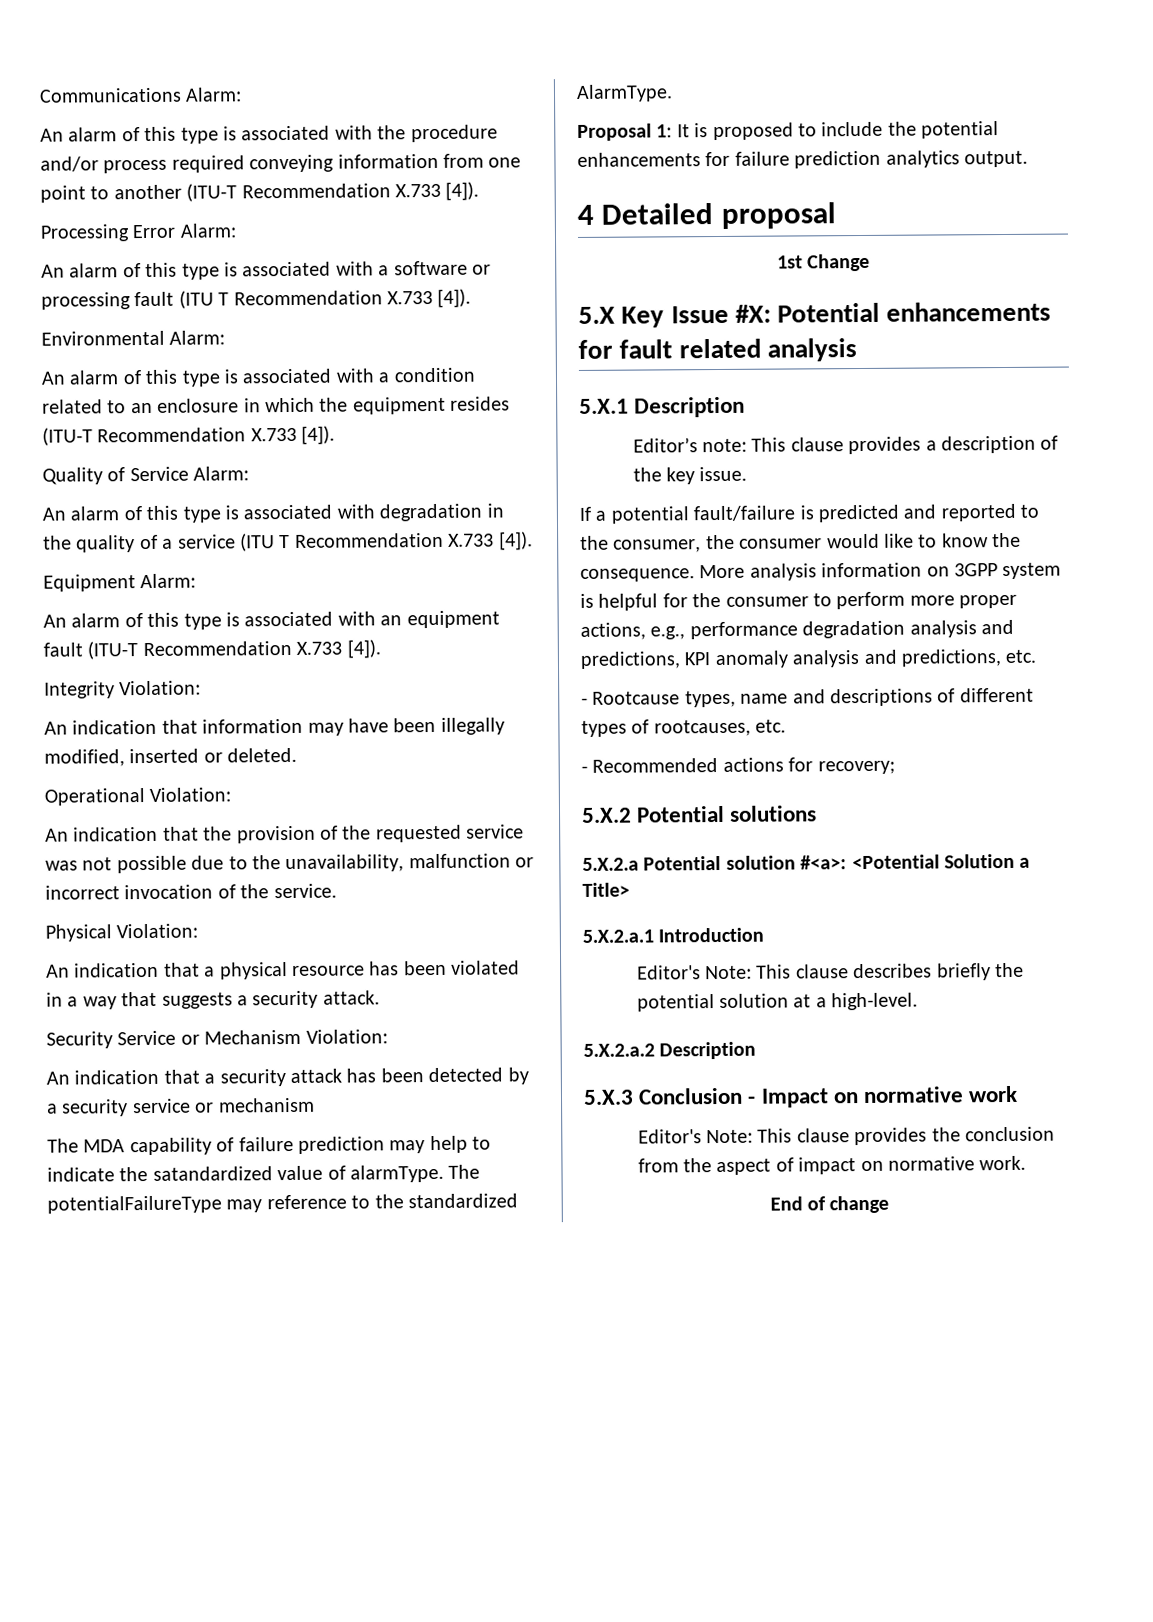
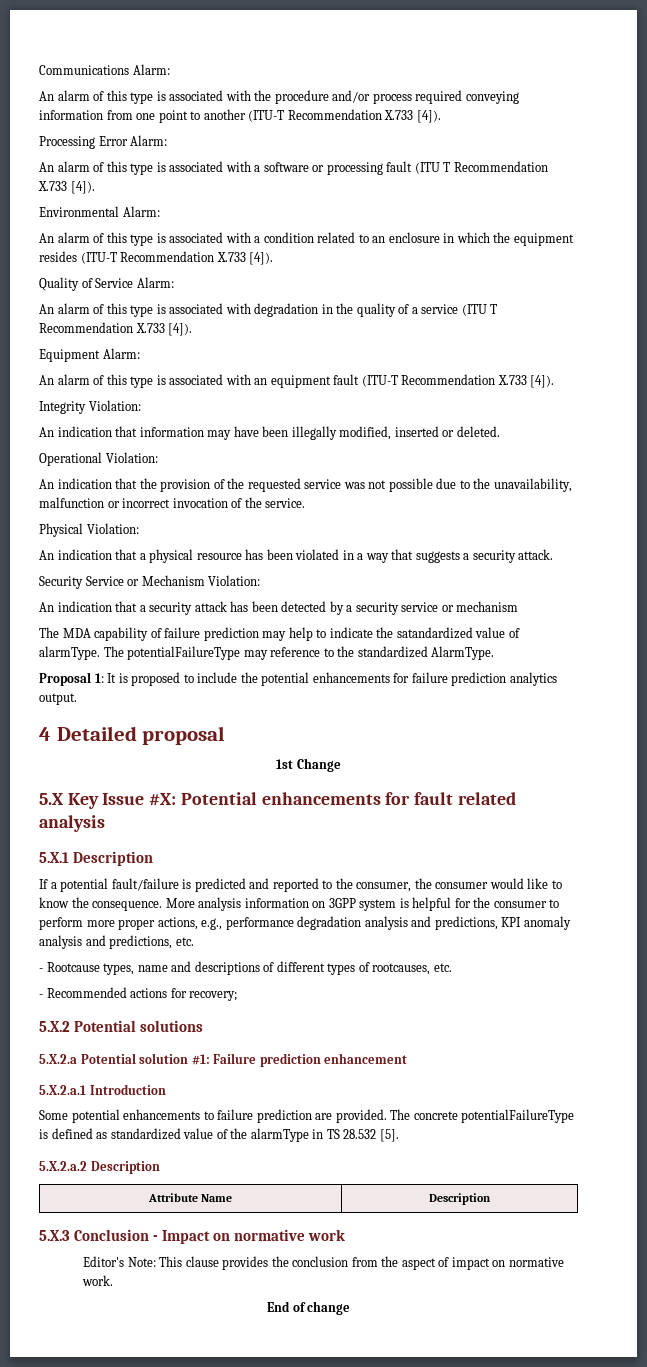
[632,435,1059,455] [632,466,748,485] // Editor’s note: This clause provides a description of the key issue. -> (154, 858) none
[800,853,1031,870] [582,882,630,897] [582,927,765,943] [636,962,1025,981] [636,992,919,1012] #<a>: <Potential Solution a Title> // 5.X.2.a.1 Introduction // Editor's Note: This clause describes briefly the potential solution at a high-level. -> [191,1053,408,1067] [39,1084,166,1095] [39,1109,575,1123] [39,1128,399,1142] #1: Failure prediction enhancement // 5.X.2.a.1 Introduction // Some potential enhancements to failure prediction are provided. The concrete potentialFailureType is defined as standardized value of the alarmType in TS 28.532 [5].
(757, 1050) none -> [147,1193,233,1202] [429,1193,491,1205] // Attribute Name | Description

